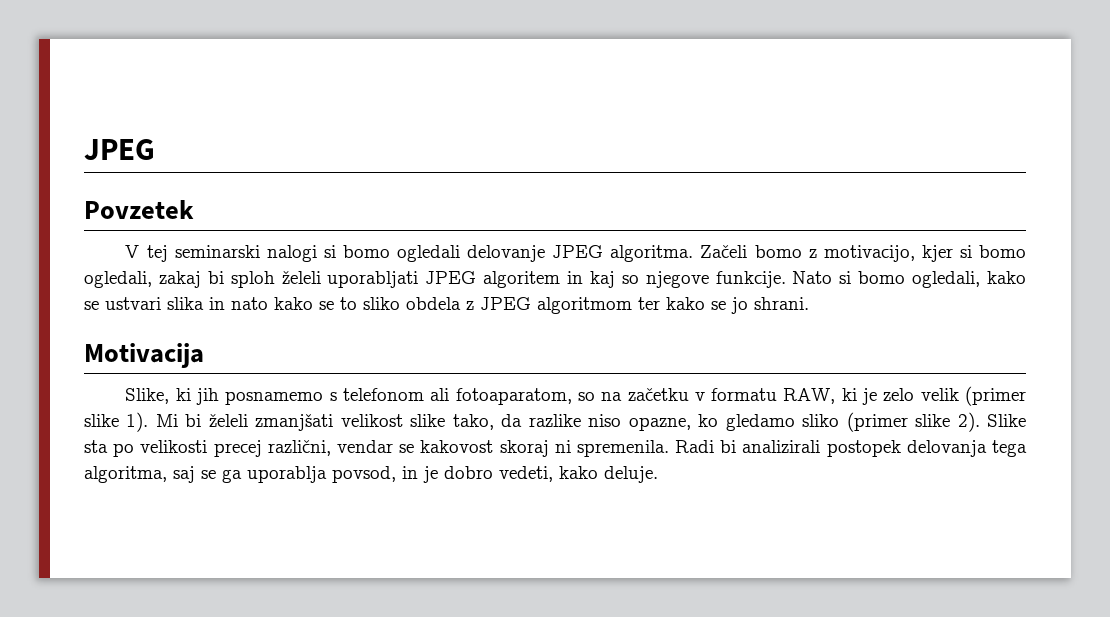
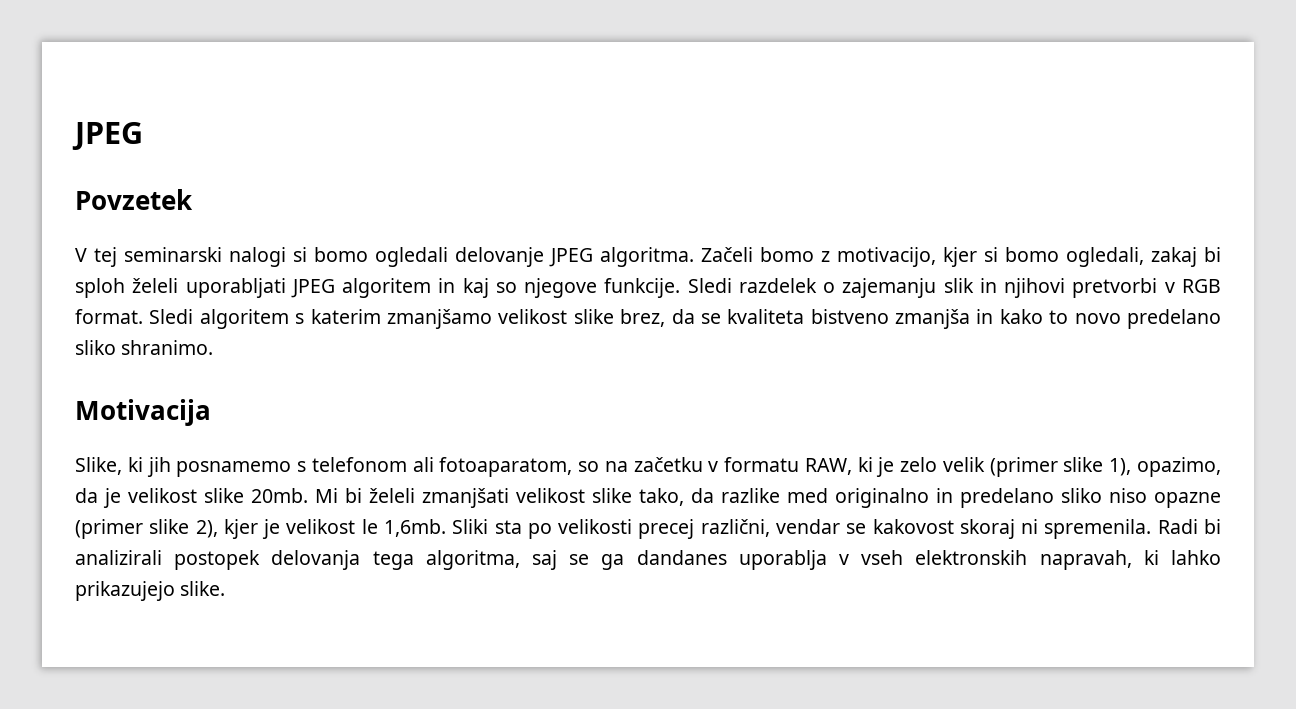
[792,271,1026,288] [84,297,809,314] Nato si bomo ogledali, kako se ustvari slika in nato kako se to sliko obdela z JPEG algoritmom ter kako se jo shrani. -> [687,278,1222,298] [75,309,1222,329] [75,340,214,355] Sledi razdelek o zajemanju slik in njihovi pretvorbi v RGB format. Sledi algoritem s katerim zmanjšamo velikost slike brez, da se kvaliteta bistveno zmanjša in kako to novo predelano sliko shranimo.
[126,412,149,432] 1). -> [1109,457,1222,477] [75,488,308,508] 1), opazimo, da je velikost slike 20mb.
[588,412,1027,432] niso opazne, ko gledamo sliko (primer slike 2). Slike -> [787,488,1221,508] [75,519,489,539] med originalno in predelano sliko niso opazne (primer slike 2), kjer je velikost le 1,6mb. Sliki
[247,466,658,483] uporablja povsod, in je dobro vedeti, kako deluje. -> [636,550,1222,570] [75,581,226,601] dandanes uporablja v vseh elektronskih napravah, ki lahko prikazujejo slike.

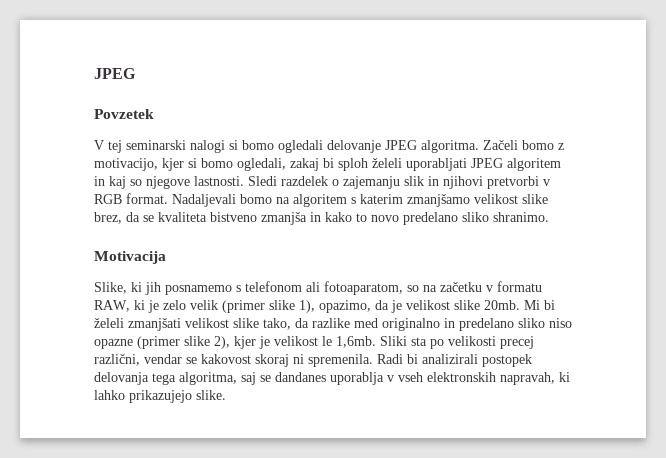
[604,278,681,298] funkcije. -> [194,176,244,186] lastnosti.
[149,309,194,324] Sledi -> [172,194,290,207] Nadaljevali bomo na
[601,554,625,570] ga -> (271, 378) none

